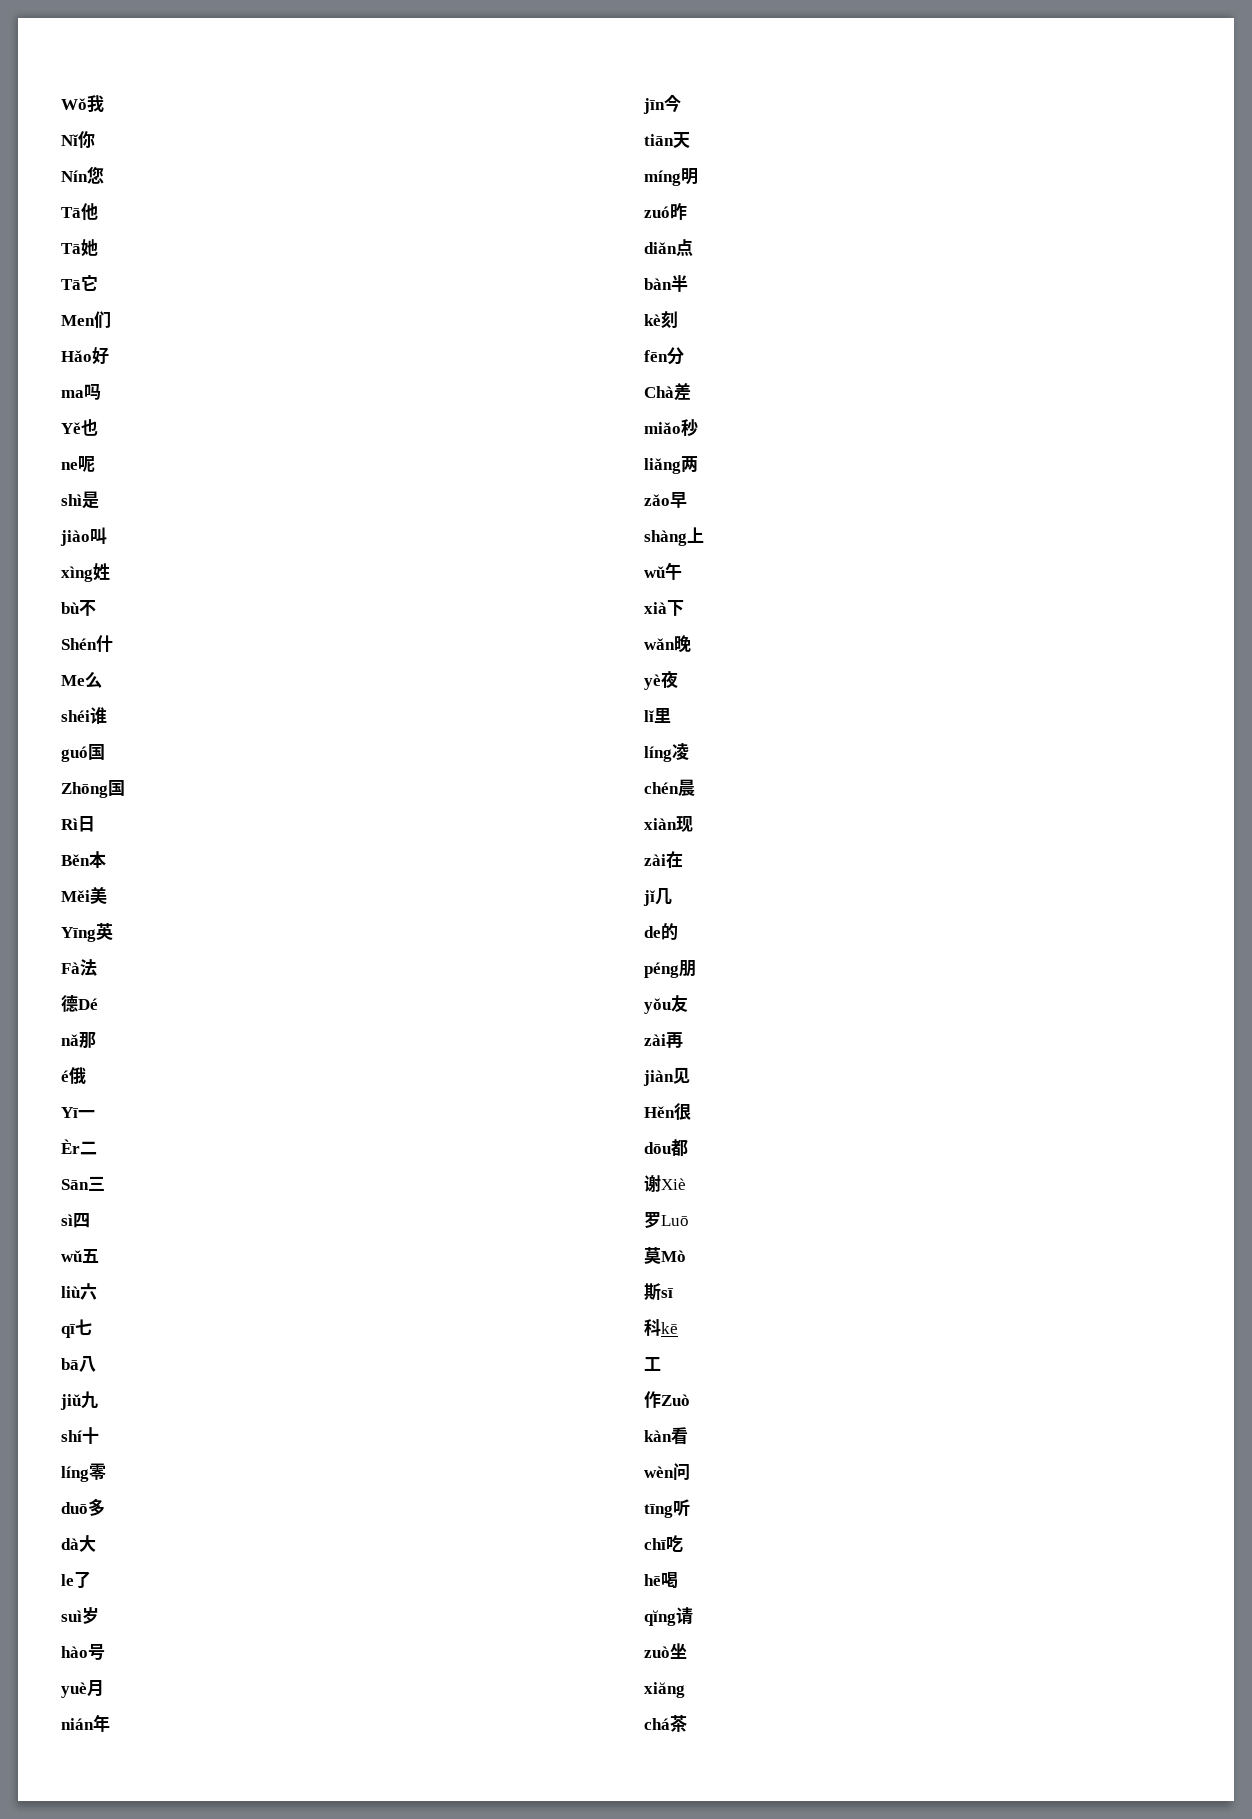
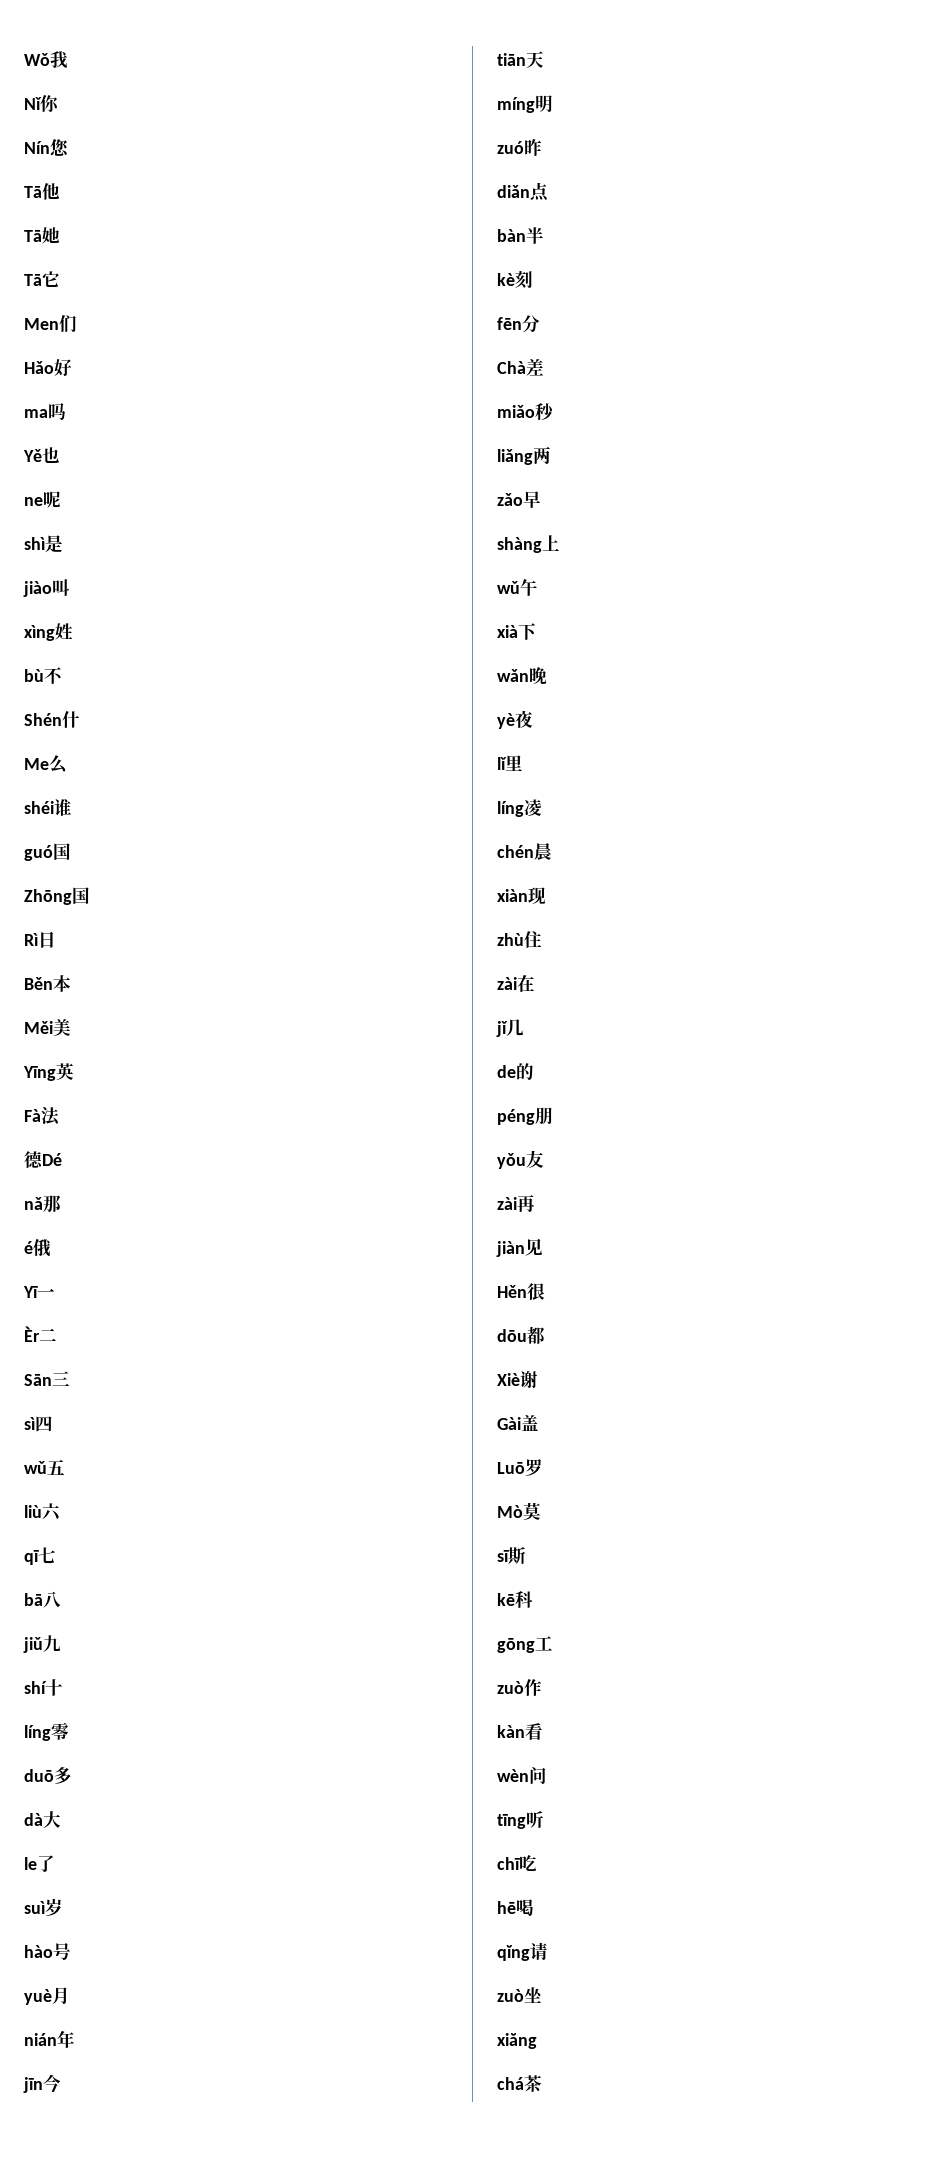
(693, 824) none -> [497,931,542,948] // zhù住
(688, 1147) none -> [497,1373,520,1386] Xiè
[661,1178,686,1190] Xiè // -> [497,1415,539,1431] [497,1462,525,1474] // Gài盖 // Luō
[661,1215,689,1226] Luō // -> [497,1505,523,1518] // Mò
[661,1250,686,1262] Mò // -> [497,1550,509,1562] // sī
[661,1288,673,1298] sī // -> [497,1593,515,1606] // kē
[661,1322,678,1334] kē // -> [497,1638,535,1653] // gōng
(661, 1364) none -> [497,1681,524,1694] zuò
[661,1394,690,1406] Zuò -> (542, 1687) none

